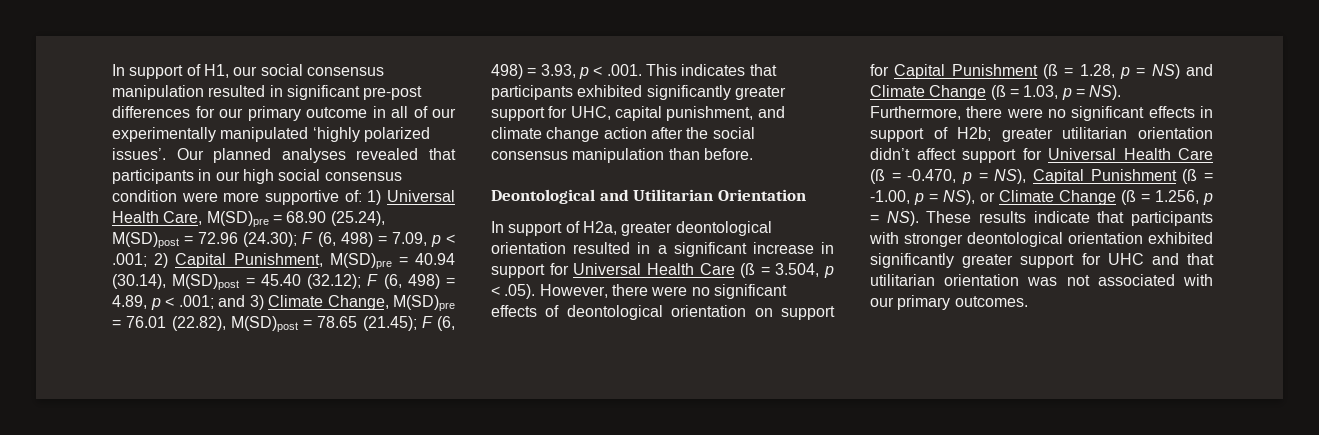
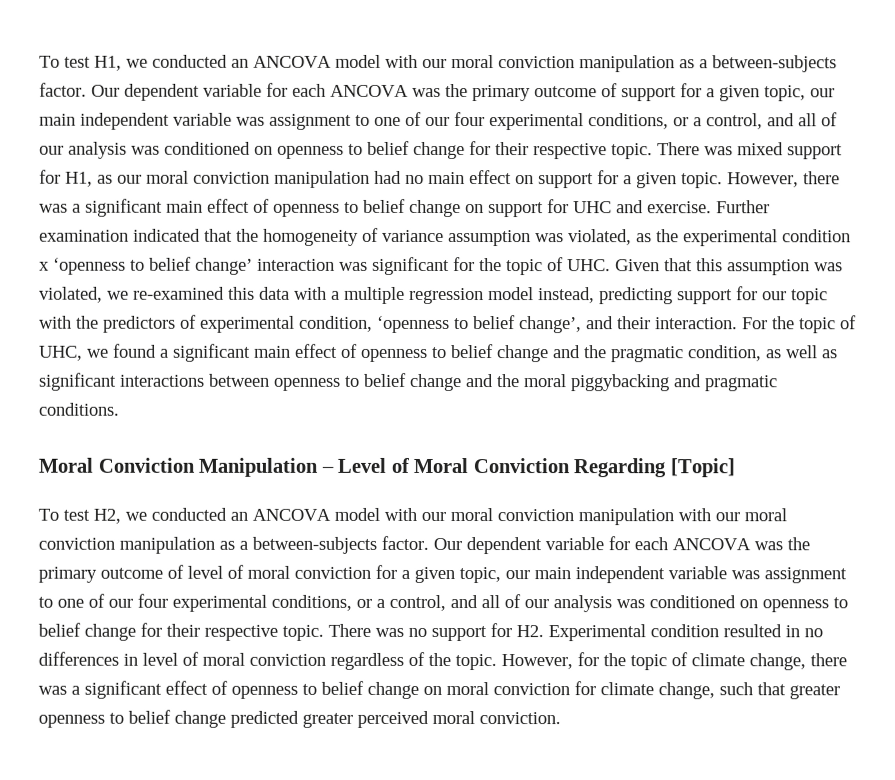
[112,64,384,79] [112,85,423,100] [112,106,456,121] [112,127,430,142] [112,148,456,163] [112,169,402,184] [112,190,456,205] [112,211,385,227] [112,232,456,248] [112,253,456,269] [112,274,455,290] [112,295,455,311] [112,316,455,332] [491,64,777,79] [491,85,786,100] [491,106,785,121] [491,127,755,142] [491,148,753,163] [491,189,806,204] [491,221,772,236] [491,242,835,257] [491,263,834,278] [491,284,787,299] [491,305,835,320] [870,64,1213,79] [870,85,1122,100] [870,106,1213,121] [870,127,1213,142] [870,148,1213,163] [870,169,1213,184] [870,190,1213,205] [870,211,1213,226] [869,232,1213,247] [870,253,1214,268] [870,274,1213,286] [870,295,1028,310] In support of H1, our social consensus manipulation resulted in significant pre-post differences for our primary outcome in all of our experimentally manipulated ‘highly polarized issues’. Our planned analyses revealed that participants in our high social consensus condition were more supportive of: 1) Universal Health Care, M(SD)pre = 68.90 (25.24), M(SD)post = 72.96 (24.30); F (6, 498) = 7.09, p < .001; 2) Capital Punishment, M(SD)pre = 40.94 (30.14), M(SD)post = 45.40 (32.12); F (6, 498) = 4.89, p < .001; and 3) Climate Change, M(SD)pre = 76.01 (22.82), M(SD)post = 78.65 (21.45); F (6, 498) = 3.93, p < .001. This indicates that participants exhibited significantly greater support for UHC, capital punishment, and climate change action after the social consensus manipulation than before. // Deontological and Utilitarian Orientation // In support of H2a, greater deontological orientation resulted in a significant increase in support for Universal Health Care (ß = 3.504, p < .05). However, there were no significant effects of deontological orientation on support for Capital Punishment (ß = 1.28, p = NS) and Climate Change (ß = 1.03, p = NS). Furthermore, there were no significant effects in support of H2b; greater utilitarian orientation didn’t affect support for Universal Health Care (ß = -0.470, p = NS), Capital Punishment (ß = -1.00, p = NS), or Climate Change (ß = 1.256, p = NS). These results indicate that participants with stronger deontological orientation exhibited significantly greater support for UHC and that utilitarian orientation was not associated with our primary outcomes. -> [39,54,837,73] [39,82,835,102] [39,111,838,131] [39,140,843,160] [39,169,840,189] [39,198,770,218] [39,227,851,247] [39,256,843,276] [39,286,828,305] [39,314,857,334] [39,343,838,363] [38,372,778,392] [38,402,119,416] [38,457,735,478] [38,507,787,526] [38,535,810,555] [38,564,847,584] [38,593,848,613] [38,622,823,642] [38,651,847,671] [38,680,840,700] [38,709,561,728] To test H1, we conducted an ANCOVA model with our moral conviction manipulation as a between-subjects factor. Our dependent variable for each ANCOVA was the primary outcome of support for a given topic, our main independent variable was assignment to one of our four experimental conditions, or a control, and all of our analysis was conditioned on openness to belief change for their respective topic. There was mixed support for H1, as our moral conviction manipulation had no main effect on support for a given topic. However, there was a significant main effect of openness to belief change on support for UHC and exercise. Further examination indicated that the homogeneity of variance assumption was violated, as the experimental condition x ‘openness to belief change’ interaction was significant for the topic of UHC. Given that this assumption was violated, we re-examined this data with a multiple regression model instead, predicting support for our topic with the predictors of experimental condition, ‘openness to belief change’, and their interaction. For the topic of UHC, we found a significant main effect of openness to belief change and the pragmatic condition, as well as significant interactions between openness to belief change and the moral piggybacking and pragmatic conditions. // Moral Conviction Manipulation – Level of Moral Conviction Regarding [Topic] // To test H2, we conducted an ANCOVA model with our moral conviction manipulation with our moral conviction manipulation as a between-subjects factor. Our dependent variable for each ANCOVA was the primary outcome of level of moral conviction for a given topic, our main independent variable was assignment to one of our four experimental conditions, or a control, and all of our analysis was conditioned on openness to belief change for their respective topic. There was no support for H2. Experimental condition resulted in no differences in level of moral conviction regardless of the topic. However, for the topic of climate change, there was a significant effect of openness to belief change on moral conviction for climate change, such that greater openness to belief change predicted greater perceived moral conviction.

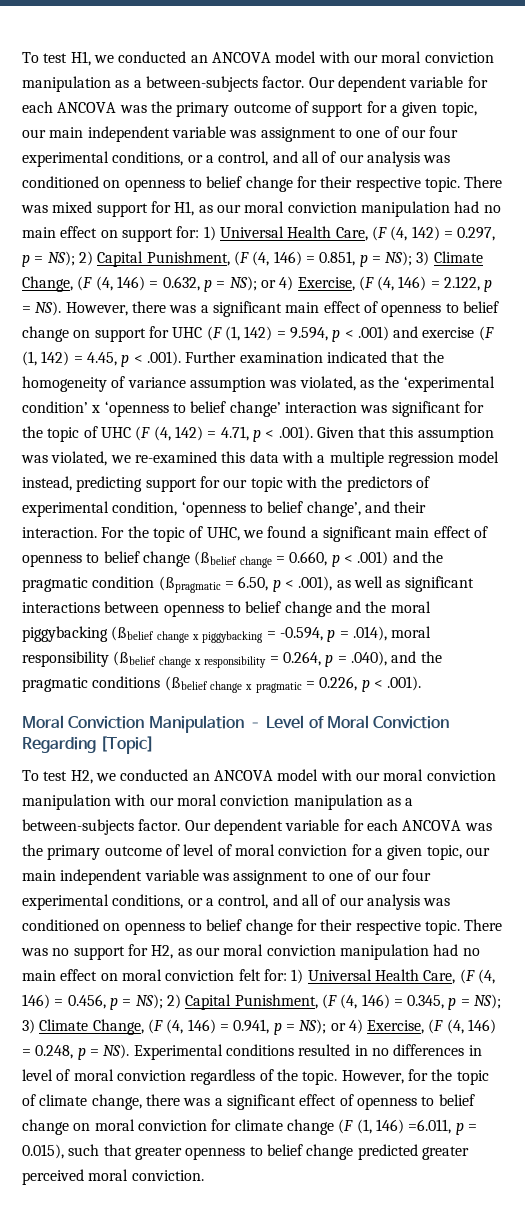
[597,170,723,189] for a given topic. -> [176,226,496,241] [22,251,483,267] [22,276,493,292] [22,301,62,316] for: 1) Universal Health Care, (F (4, 142) = 0.297, p = NS); 2) Capital Punishment, (F (4, 146) = 0.851, p = NS); 3) Climate Change, (F (4, 146) = 0.632, p = NS); or 4) Exercise, (F (4, 146) = 2.122, p = NS).
[616,200,712,214] and exercise. -> [206,326,494,342] [22,351,181,367] (F (1, 142) = 9.594, p < .001) and exercise (F (1, 142) = 4.45, p < .001).
[683,229,851,247] experimental condition -> [403,376,495,392] [22,401,88,413] ‘experimental condition’
[567,259,611,272] UHC. -> [100,426,313,442] UHC (F (4, 142) = 4.71, p < .001).
[553,345,762,363] and the pragmatic condition, -> [194,551,443,568] [22,576,333,593] (ßbelief change = 0.660, p < .001) and the pragmatic condition (ßpragmatic = 6.50, p < .001),
[674,374,778,392] [38,402,119,416] and pragmatic conditions. -> [111,626,432,643] [22,651,442,668] [22,676,422,693] (ßbelief change x piggybacking = -0.594, p = .014), moral responsibility (ßbelief change x responsibility = 0.264, p = .040), and the pragmatic conditions (ßbelief change x pragmatic = 0.226, p < .001).
[516,624,719,642] H2. Experimental condition -> [151,944,480,960] [22,969,495,984] [22,994,502,1010] [22,1019,497,1035] [22,1044,294,1060] H2, as our moral conviction manipulation had no main effect on moral conviction felt for: 1) Universal Health Care, (F (4, 146) = 0.456, p = NS); 2) Capital Punishment, (F (4, 146) = 0.345, p = NS); 3) Climate Change, (F (4, 146) = 0.941, p = NS); or 4) Exercise, (F (4, 146) = 0.248, p = NS). Experimental conditions
[658,682,715,700] change, -> [286,1119,477,1135] [22,1144,64,1159] change (F (1, 146) =6.011, p = 0.015),

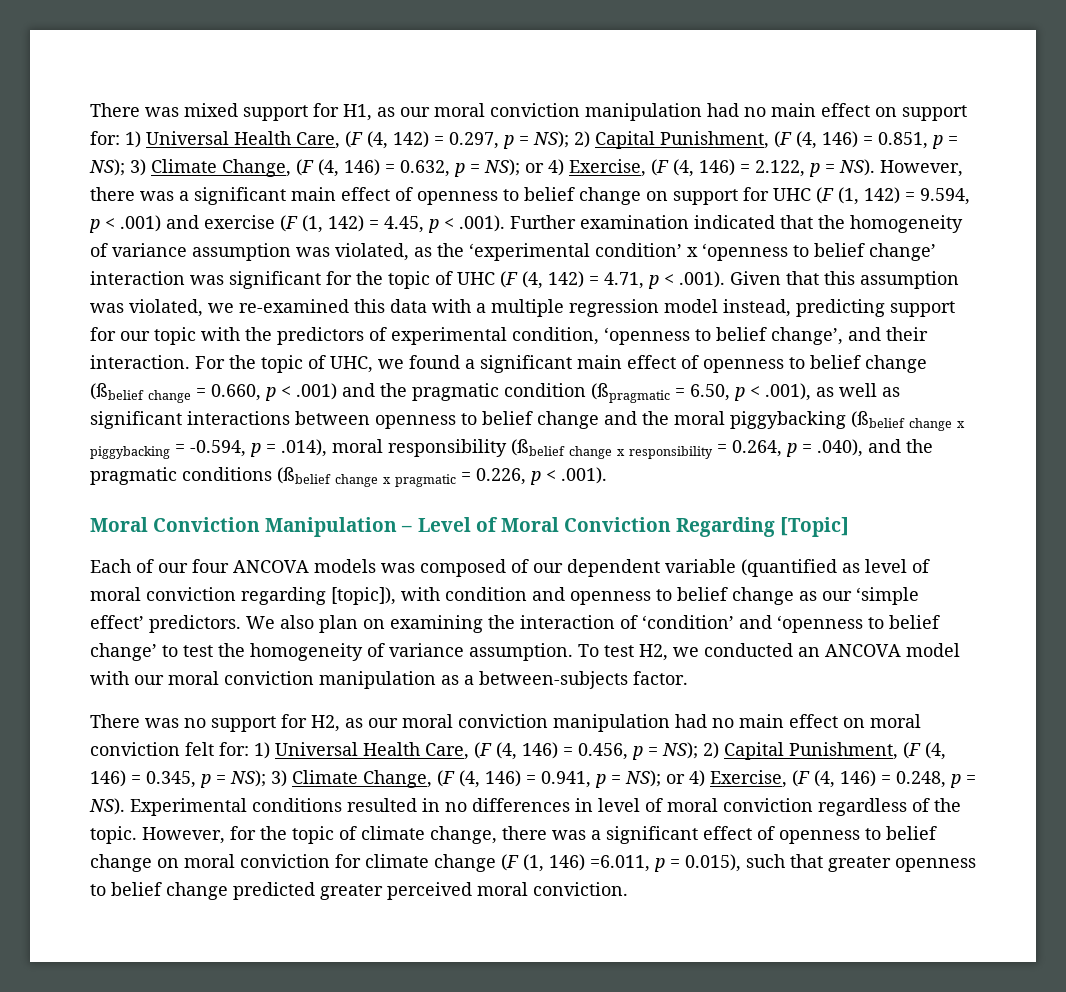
[22,51,494,66] [22,76,488,92] [22,101,477,117] [22,126,459,142] [22,151,451,167] [22,176,460,192] To test H1, we conducted an ANCOVA model with our moral conviction manipulation as a between-subjects factor. Our dependent variable for each ANCOVA was the primary outcome of support for a given topic, our main independent variable was assignment to one of our four experimental conditions, or a control, and all of our analysis was conditioned on openness to belief change for their respective topic. -> (90, 110) none
(155, 745) none -> [90,559,930,577] [90,587,919,605] [90,615,940,633] [90,643,573,661] Each of our four ANCOVA models was composed of our dependent variable (quantified as level of moral conviction regarding [topic]), with condition and openness to belief change as our ‘simple effect’ predictors. We also plan on examining the interaction of ‘condition’ and ‘openness to belief change’ to test the homogeneity of variance assumption.
[114,794,414,810] [22,819,492,835] [22,844,490,860] [22,869,431,885] [22,894,451,910] [22,919,460,935] with our moral conviction manipulation as a between-subjects factor. Our dependent variable for each ANCOVA was the primary outcome of level of moral conviction for a given topic, our main independent variable was assignment to one of our four experimental conditions, or a control, and all of our analysis was conditioned on openness to belief change for their respective topic. -> [441,671,688,689] as a between-subjects factor. //

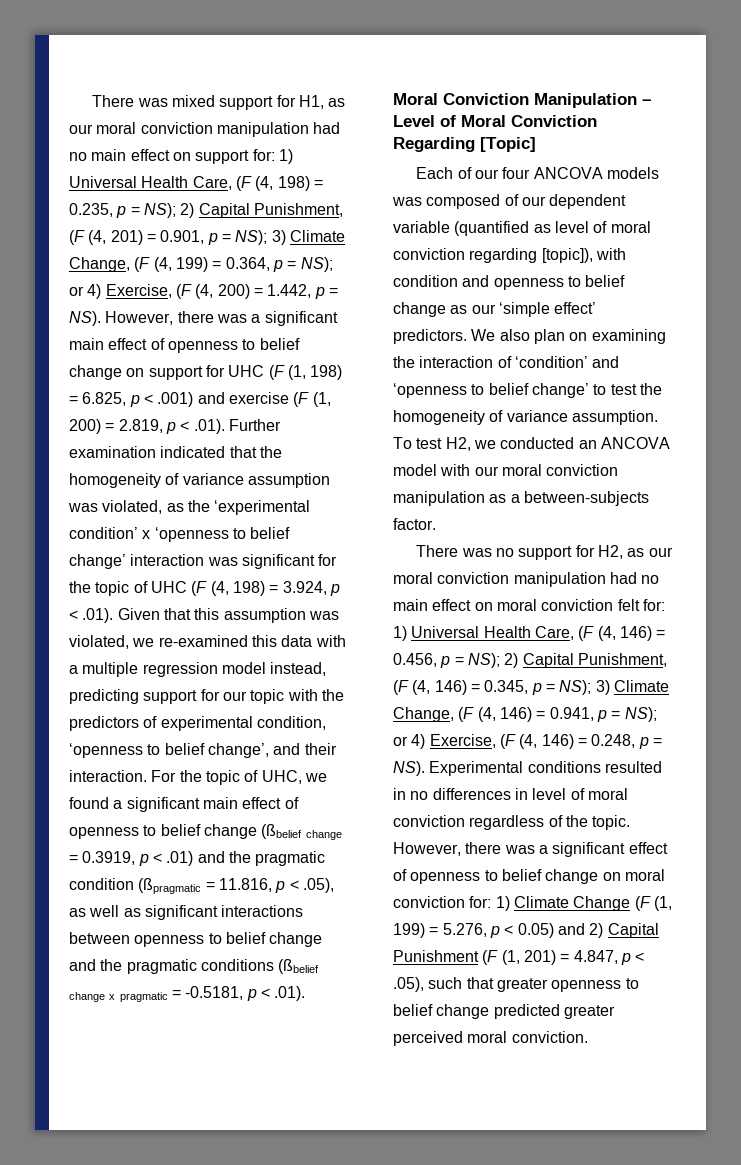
[393,131,958,149] [89,159,805,177] 142) = 0.297, p = NS); 2) Capital Punishment, (F (4, 146) = 0.851, p = NS); 3) Climate Change, (F (4, 146) = 0.632, p = NS); or 4) Exercise, (F (4, 146) = 2.122, -> [277,176,323,191] [69,203,343,218] [69,230,345,245] [69,257,333,272] [69,284,312,299] 198) = 0.235, p = NS); 2) Capital Punishment, (F (4, 201) = 0.901, p = NS); 3) Climate Change, (F (4, 199) = 0.364, p = NS); or 4) Exercise, (F (4, 200) = 1.442,
[864,187,970,205] 142) = 9.594, -> [310,365,343,380] [69,392,127,406] 198) = 6.825,
[328,215,505,233] 142) = 4.45, p < .001). -> [69,419,225,434] 200) = 2.819, p < .01).
[548,271,725,289] 142) = 4.71, p < .001). -> [232,581,340,596] [69,608,114,623] 198) = 3.924, p < .01).
[211,383,337,401] 0.660, p < .001) -> [82,851,194,866] 0.3919, p < .01)
[690,383,811,401] 6.50, p < .001), -> [218,878,334,893] 11.816, p < .05),
[674,411,965,431] [90,439,933,459] moral piggybacking (ßbelief change x piggybacking = -0.594, p = .014), moral responsibility (ßbelief change x responsibility = 0.264, p = .040), and the -> (123, 965) none
[476,467,607,485] 0.226, p < .001). -> [185,986,306,1001] -0.5181, p < .01).
[230,826,497,844] for the topic of climate change, -> (461, 849) none
[335,854,741,872] for climate change (F (1, 146) =6.011, p = 0.015), -> [469,896,672,911] [393,923,659,938] [393,950,645,965] [393,977,424,992] for: 1) Climate Change (F (1, 199) = 5.276, p < 0.05) and 2) Capital Punishment (F (1, 201) = 4.847, p < .05),

